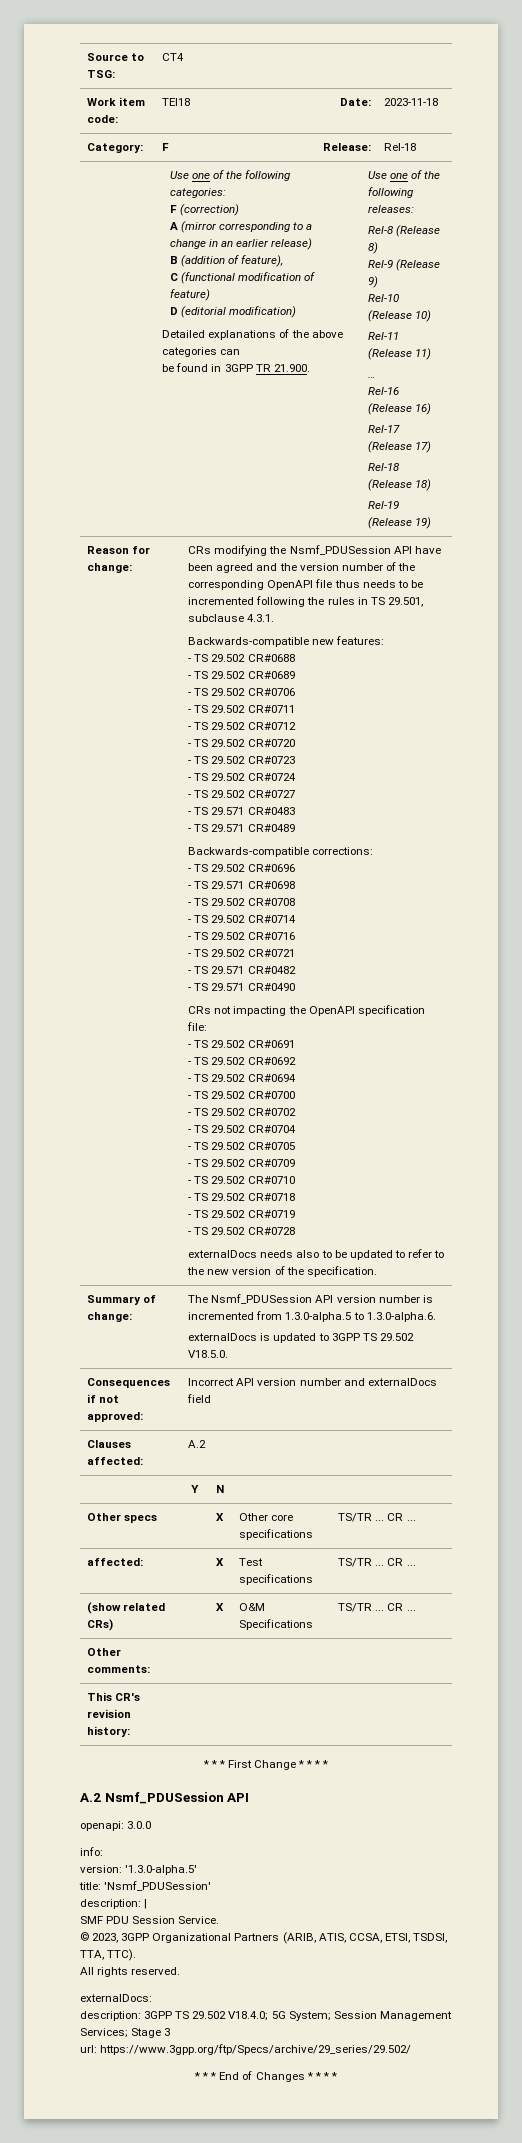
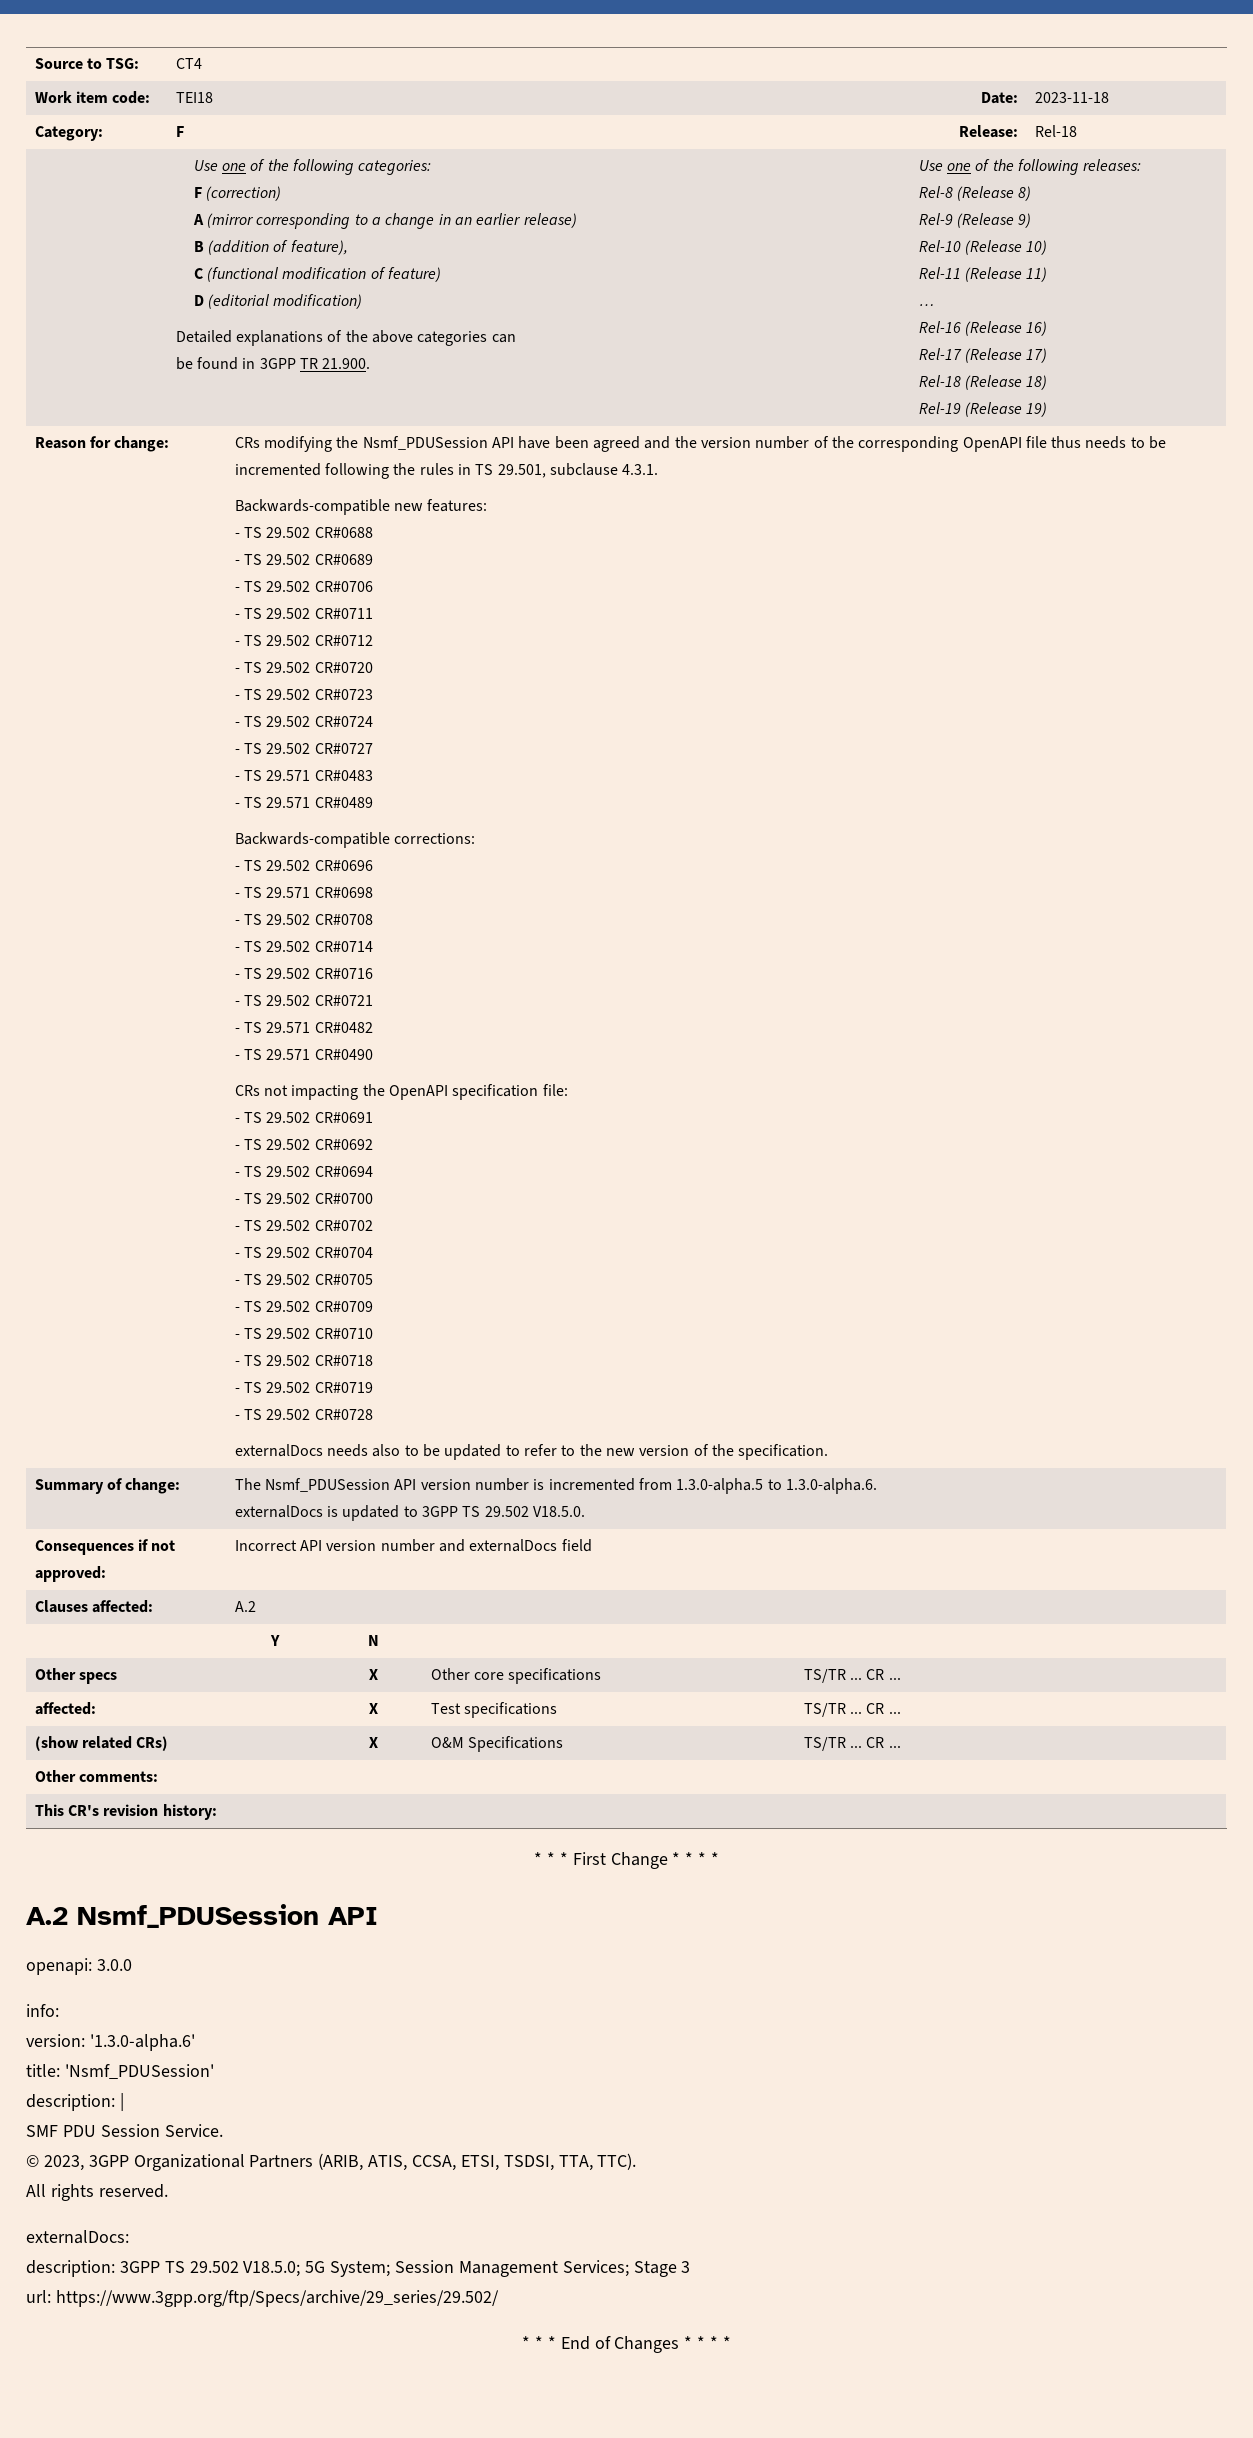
[125,1865,198,1875] '1.3.0-alpha.5' -> [89,2034,195,2051] '1.3.0-alpha.6'
[228,2011,269,2021] V18.4.0; -> [243,2261,301,2277] V18.5.0;

